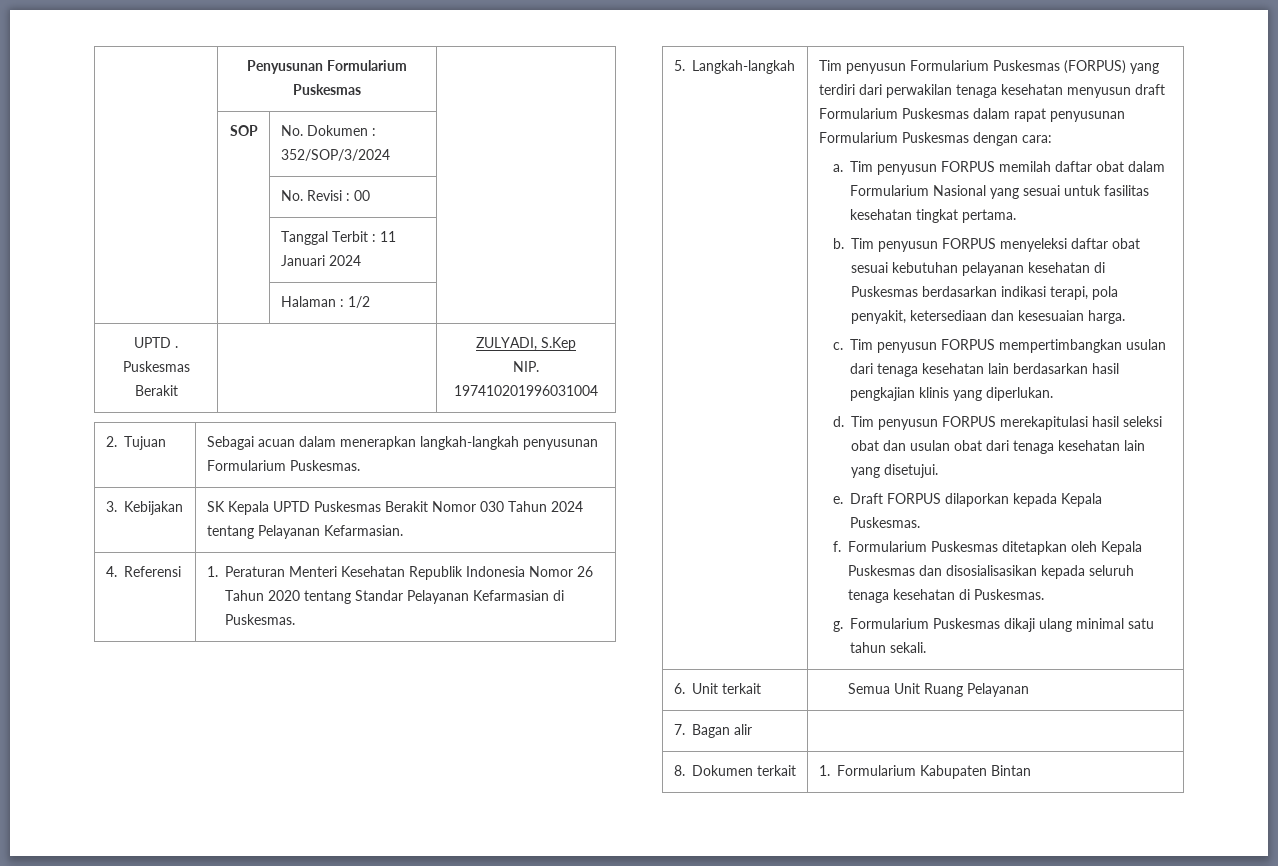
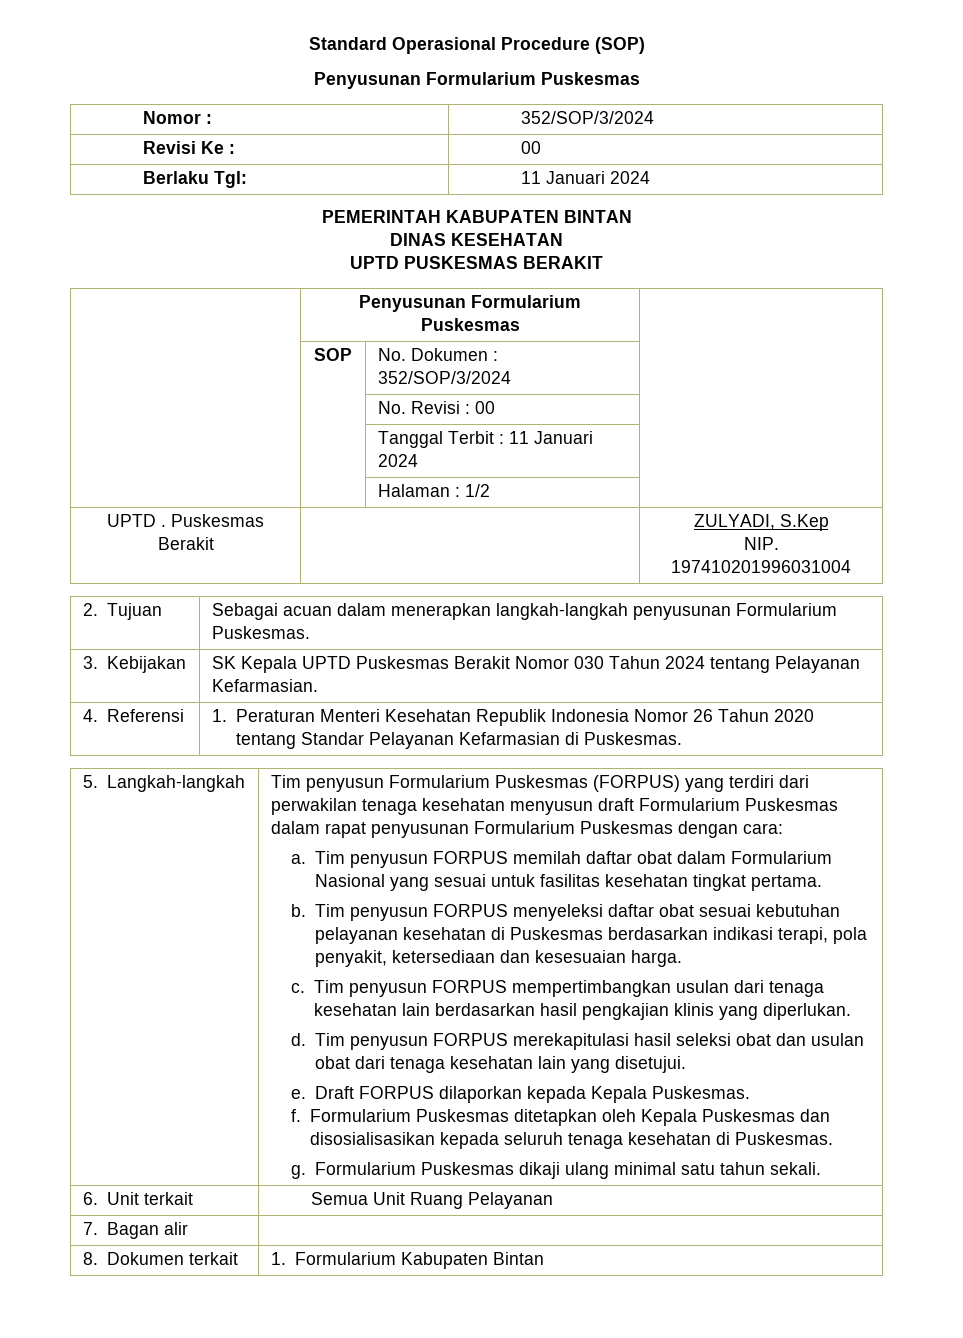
(247, 67) none -> [308,37,645,54] [313,72,640,89] [142,111,212,124] [520,111,654,124] [142,141,235,154] [520,141,541,154] [142,171,247,188] [520,171,650,184] [321,210,632,223] [390,233,563,246] [350,256,603,269] Standard Operasional Procedure (SOP) // Penyusunan Formularium Puskesmas // Nomor : | 352/SOP/3/2024 // Revisi Ke : | 00 // Berlaku Tgl: | 11 Januari 2024 // PEMERINTAH KABUPATEN BINTAN // DINAS KESEHATAN // UPTD PUSKESMAS BERAKIT //

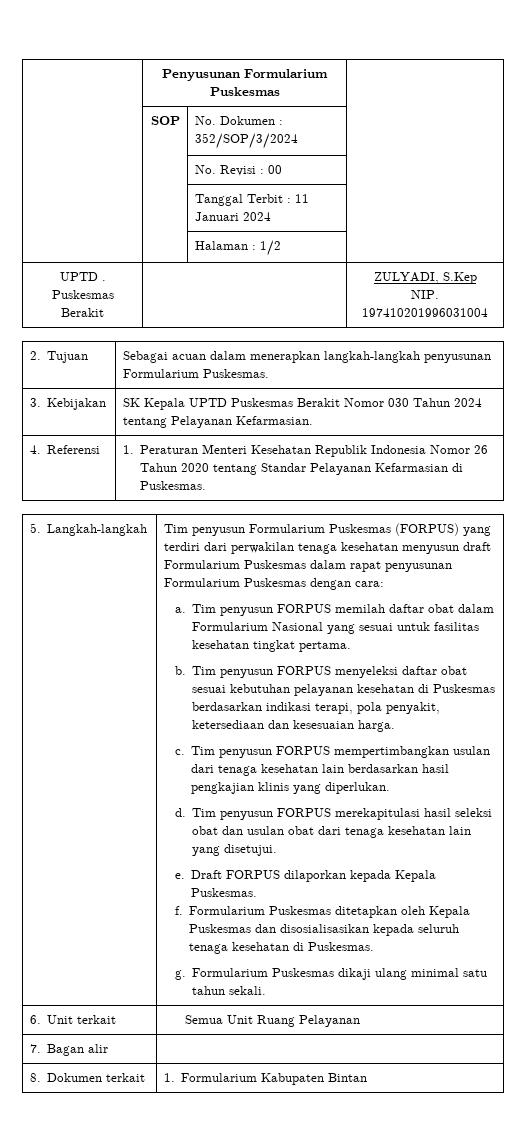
[308,37,645,54] [313,72,640,89] [142,111,212,124] [520,111,654,124] [142,141,235,154] [520,141,541,154] [142,171,247,188] [520,171,650,184] [321,210,632,223] [390,233,563,246] [350,256,603,269] Standard Operasional Procedure (SOP) // Penyusunan Formularium Puskesmas // Nomor : | 352/SOP/3/2024 // Revisi Ke : | 00 // Berlaku Tgl: | 11 Januari 2024 // PEMERINTAH KABUPATEN BINTAN // DINAS KESEHATAN // UPTD PUSKESMAS BERAKIT // -> (162, 75) none

